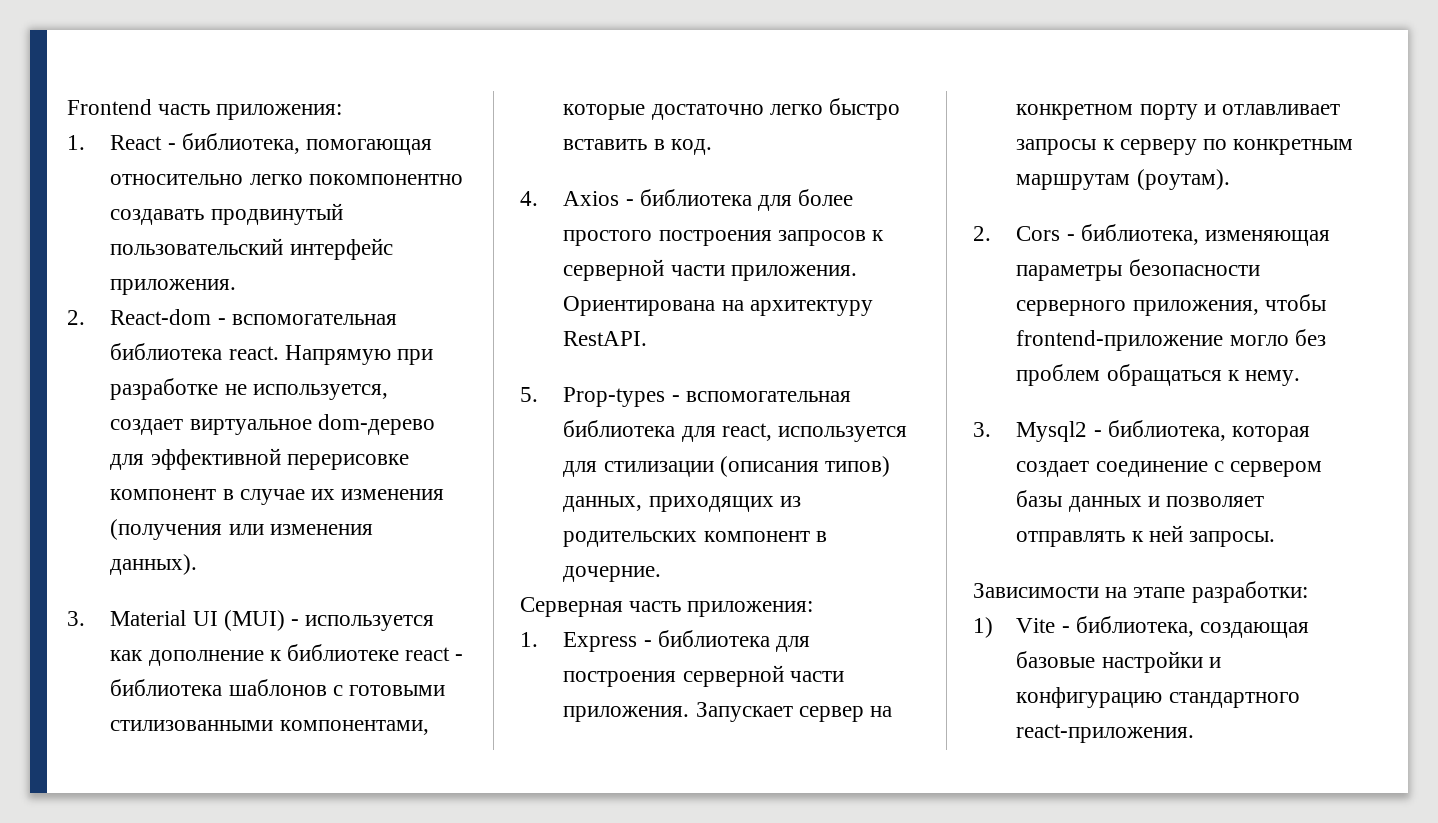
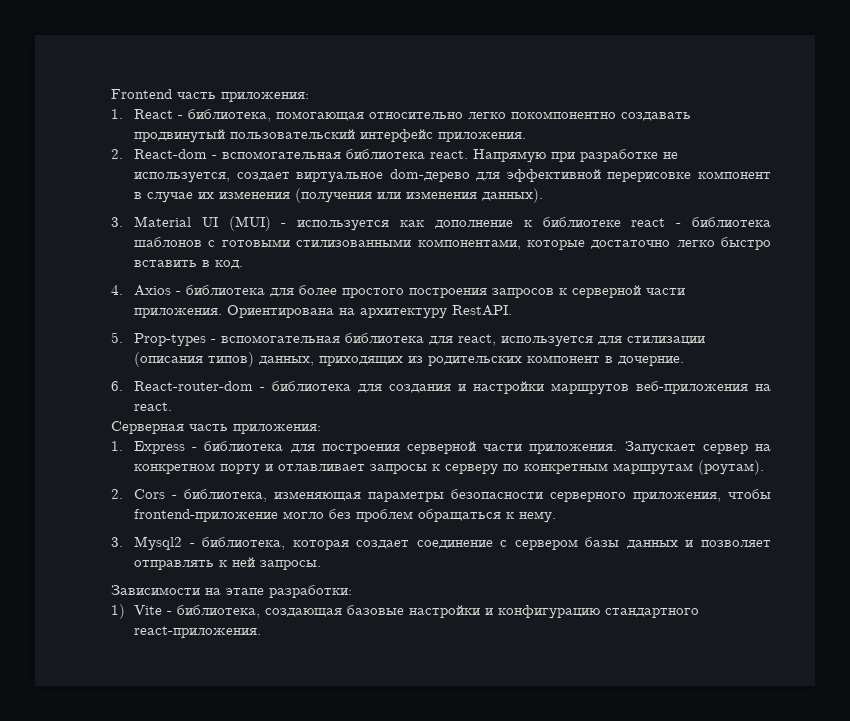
(662, 574) none -> [111,381,771,395] [134,402,173,411] // 6. React-router-dom - библиотека для создания и настройки маршрутов веб-приложения на react.

